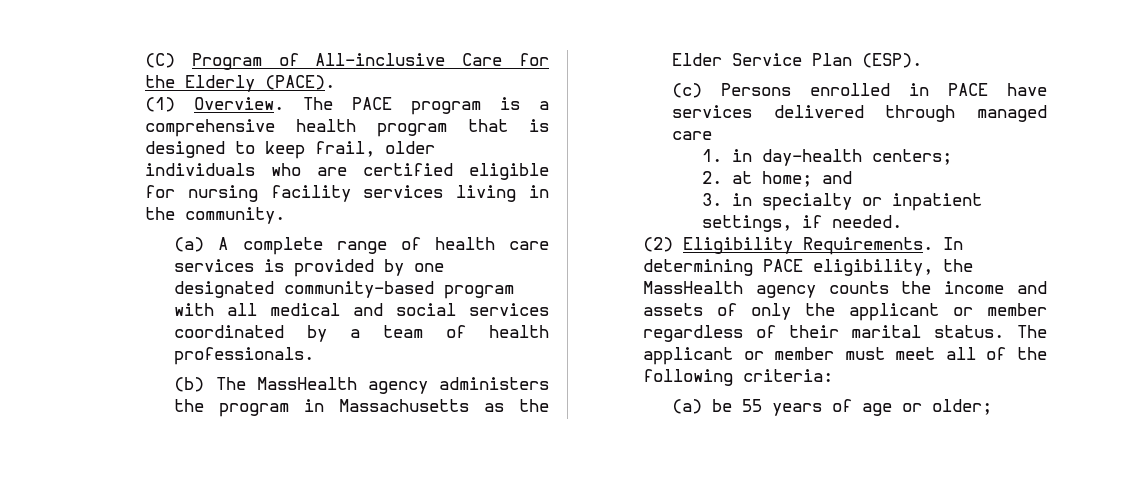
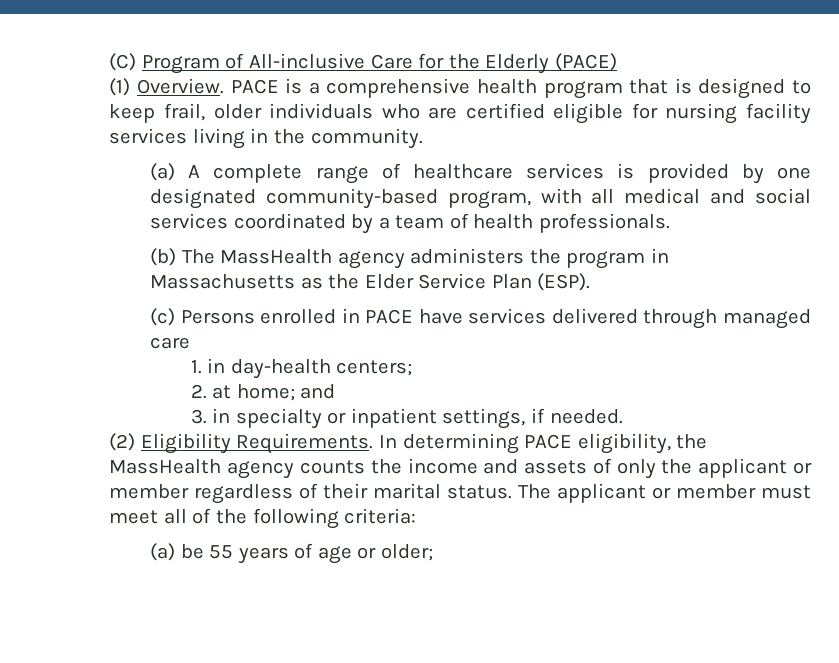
[264,75,335,90] (PACE). -> [554,53,617,71] (PACE)
[302,97,481,115] The PACE program -> [230,79,279,94] PACE
[434,237,549,250] health care -> [413,164,514,179] healthcare
[444,285,515,299] program -> [447,191,531,209] program,

